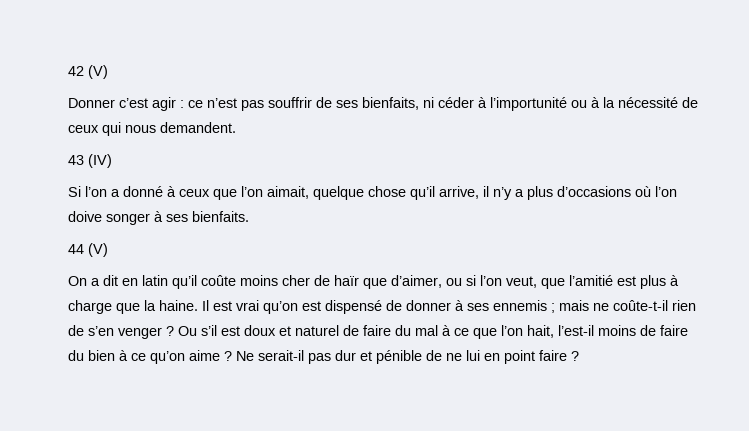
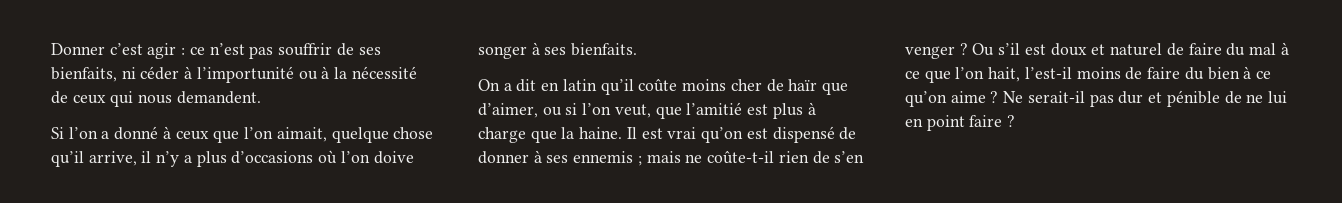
[68,65,108,79] 42 (V) // -> (51, 49) none
[68,154,112,168] // 43 (IV) -> (261, 97) none
[68,243,108,257] // 44 (V) -> (638, 49) none

